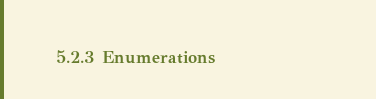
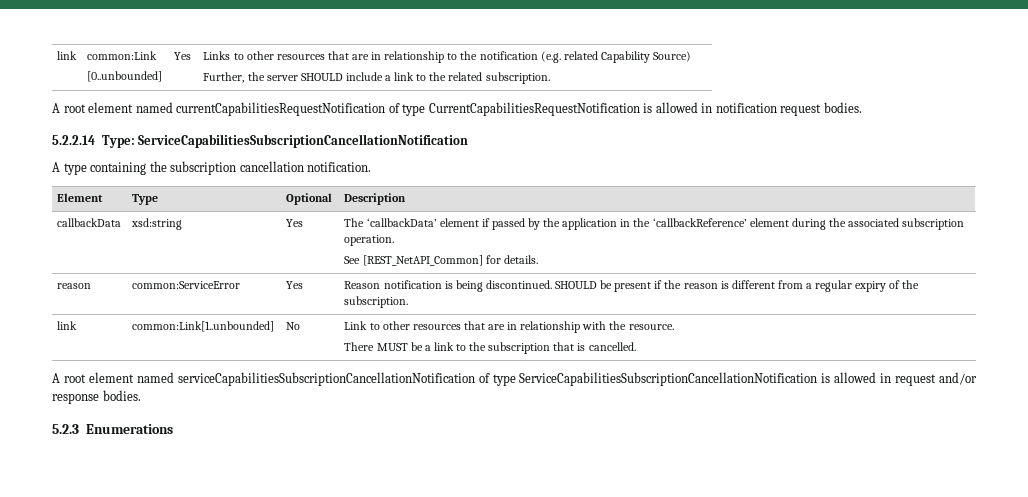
(56, 56) none -> [57,51,78,60] [87,51,158,60] [87,71,163,82] [174,52,192,60] [203,51,691,63] [203,72,550,84] [52,102,862,116] [52,134,469,148] [52,161,372,175] [57,193,104,202] [132,194,159,205] [286,193,333,205] [344,193,407,205] [57,218,122,227] [131,218,183,230] [286,219,304,227] [344,218,965,230] [344,235,395,246] [344,255,538,266] [57,283,92,289] [132,281,241,289] [286,281,304,289] [344,280,920,292] [344,296,409,308] [57,321,78,330] [132,321,275,332] [286,322,301,330] [344,321,674,333] [344,342,636,354] [52,372,977,386] [52,390,141,404] link | common:Link // [0..unbounded] | Yes | Links to other resources that are in relationship to the notification (e.g. related Capability Source) // Further, the server SHOULD include a link to the related subscription. // A root element named currentCapabilitiesRequestNotification of type CurrentCapabilitiesRequestNotification is allowed in notification request bodies. // 5.2.2.14 Type: ServiceCapabilitiesSubscriptionCancellationNotification // A type containing the subscription cancellation notification. // Element | Type | Optional | Description // callbackData | xsd:string | Yes | The ‘callbackData’ element if passed by the application in the ‘callbackReference’ element during the associated subscription operation. // See [REST_NetAPI_Common] for details. // reason | common:ServiceError | Yes | Reason notification is being discontinued. SHOULD be present if the reason is different from a regular expiry of the subscription. // link | common:Link[1..unbounded] | No | Link to other resources that are in relationship with the resource. // There MUST be a link to the subscription that is cancelled. // A root element named serviceCapabilitiesSubscriptionCancellationNotification of type ServiceCapabilitiesSubscriptionCancellationNotification is allowed in request and/or response bodies. //

